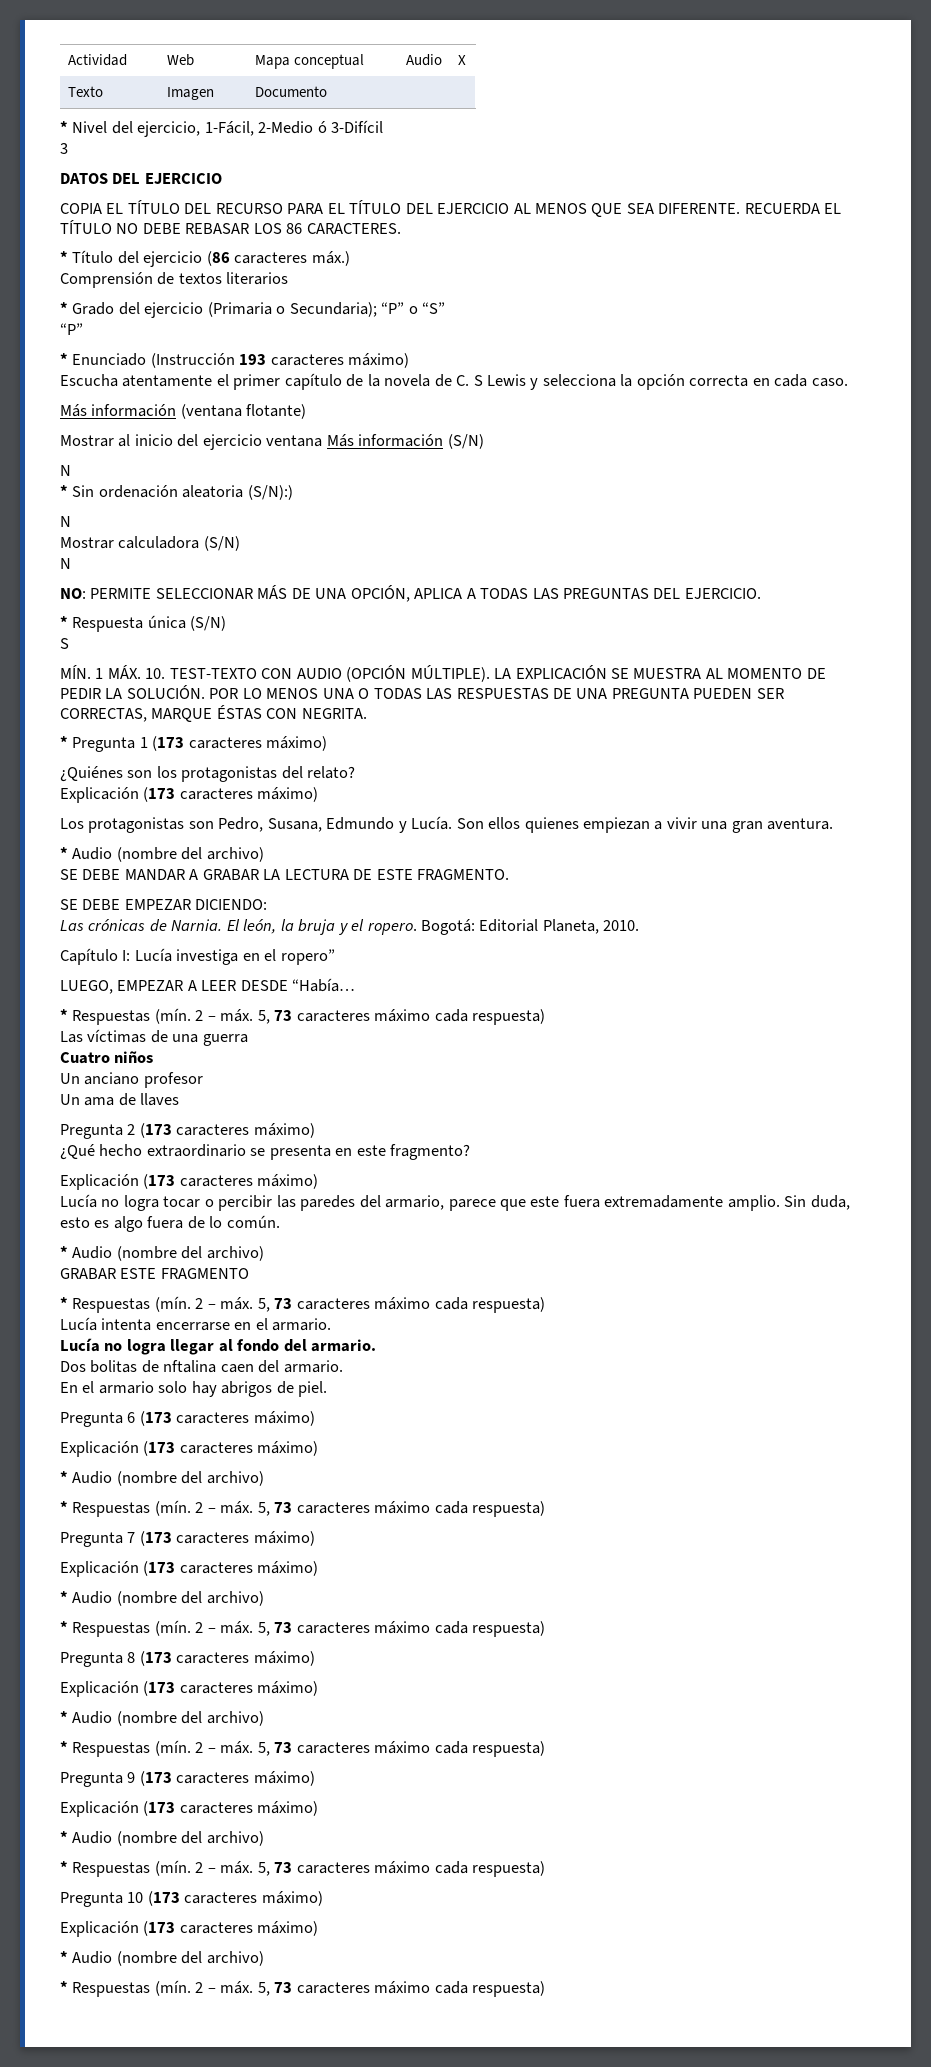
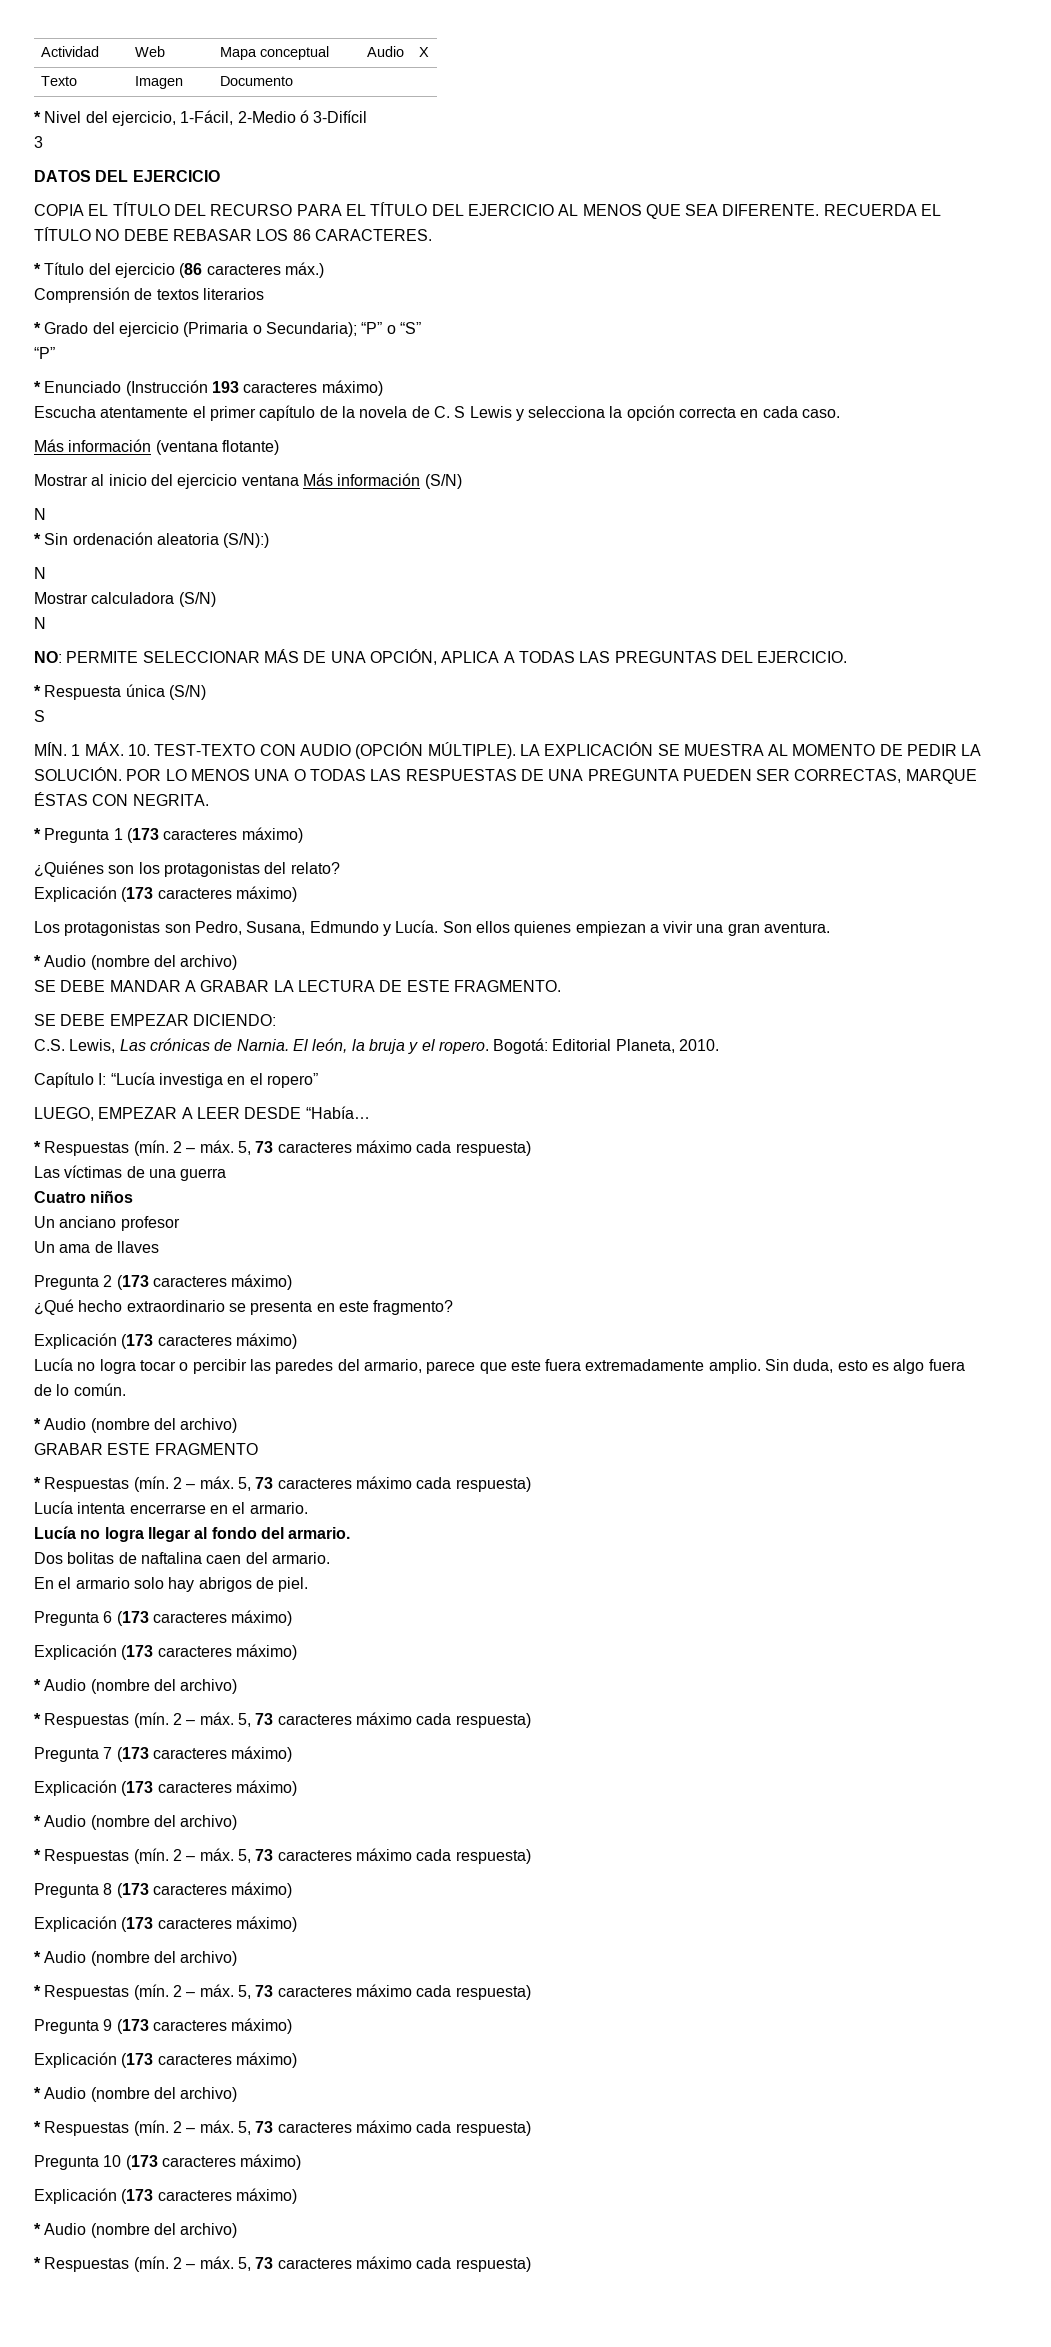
(268, 904) none -> [34,1039,116,1053] C.S. Lewis,
[134,948,172,962] Lucía -> [110,1072,155,1085] “Lucía
[163,1360,217,1373] nftalina -> [140,1552,202,1564] naftalina

